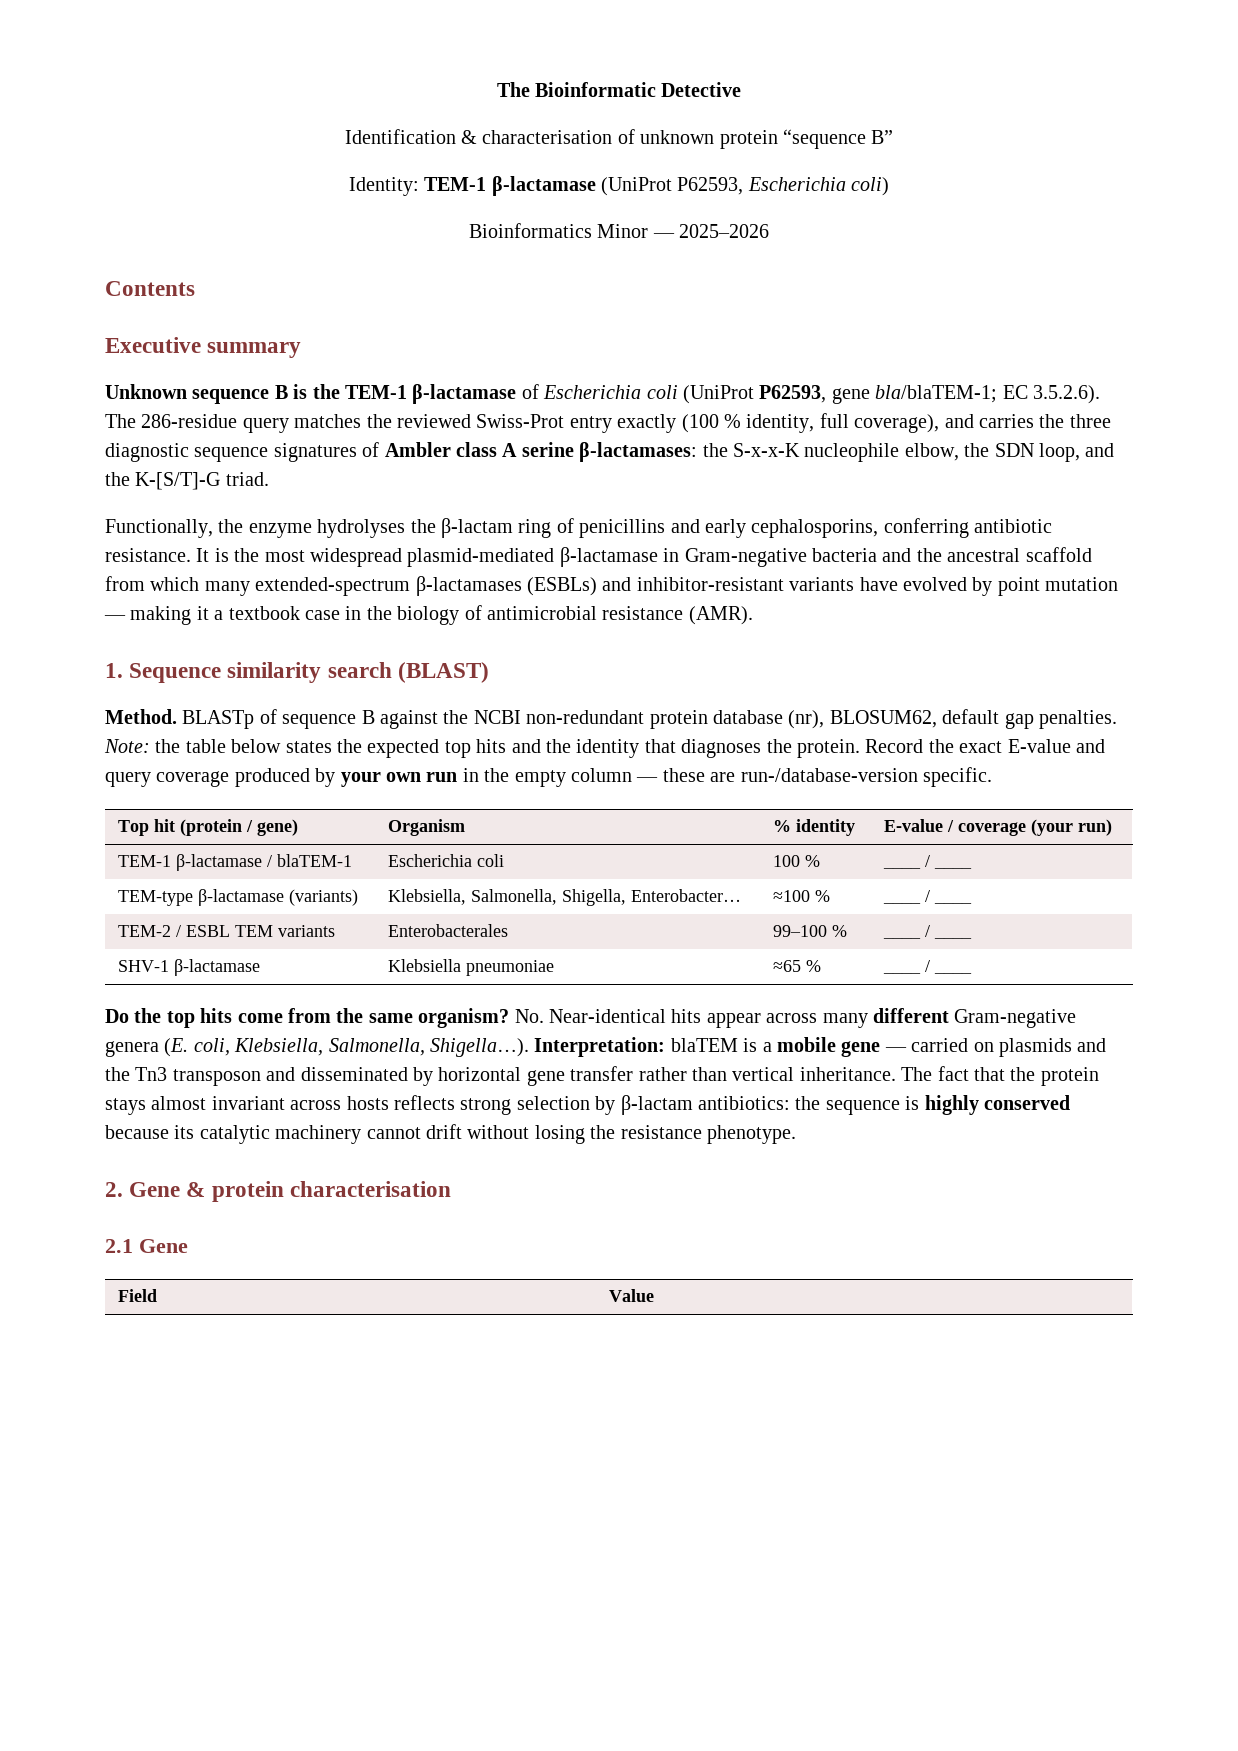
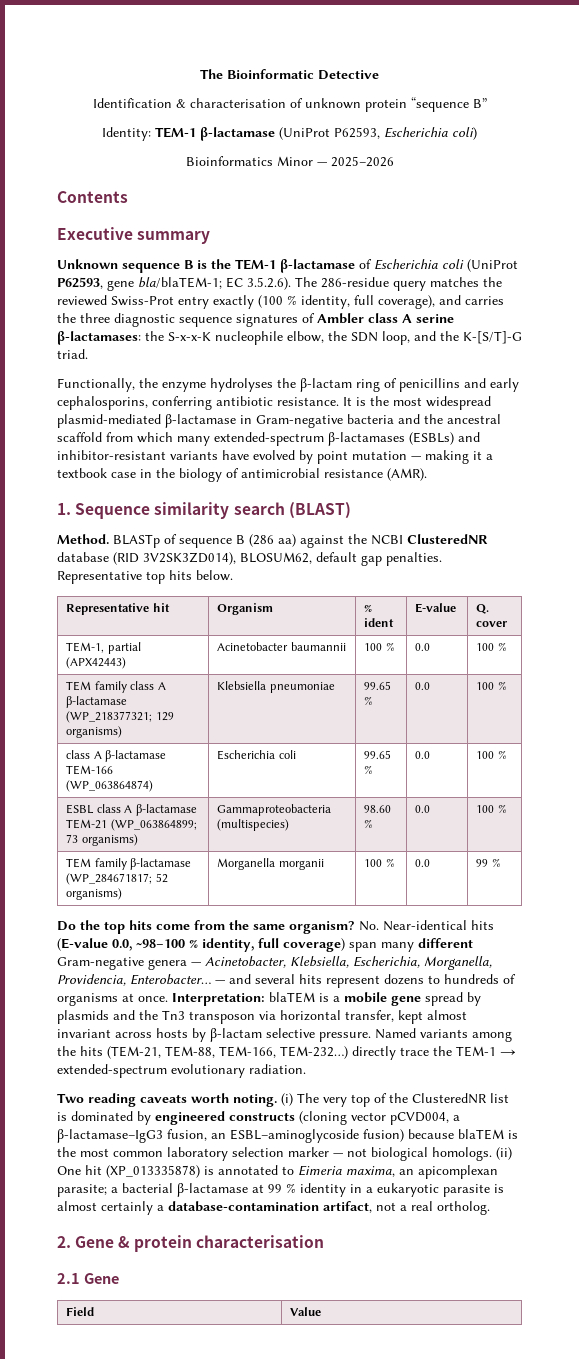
(375, 717) none -> [249,534,296,547] (286 aa)
[526,709,1117,729] [104,739,1105,758] [105,767,992,787] [118,819,299,836] non-redundant protein database (nr), BLOSUM62, default gap penalties. Note: the table below states the expected top hits and the identity that diagnoses the protein. Record the exact E-value and query coverage produced by your own run in the empty column — these are run-/database-version specific. // Top hit (protein / gene) -> [407,534,488,544] [57,552,442,566] [57,570,233,584] [66,603,170,615] ClusteredNR database (RID 3V2SK3ZD014), BLOSUM62, default gap penalties. Representative top hits below. // Representative hit
[796,819,856,836] [884,819,1113,836] [118,854,353,871] [388,854,505,867] [773,855,821,867] [883,867,922,869] [925,855,931,867] [934,867,973,869] [118,889,359,906] [388,889,742,906] [773,890,831,902] [883,902,922,904] [925,890,931,902] [934,902,973,904] [118,925,336,937] [388,924,509,937] [773,925,848,937] [883,937,922,939] [925,925,931,937] [934,937,973,939] [118,959,261,976] [388,959,555,976] [773,960,822,972] [883,972,922,974] [925,960,931,972] [934,972,973,974] identity | E-value / coverage (your run) // TEM-1 β-lactamase / blaTEM-1 | Escherichia coli | 100 % | ____ / ____ // TEM-type β-lactamase (variants) | Klebsiella, Salmonella, Shigella, Enterobacter… | ≈100 % | ____ / ____ // TEM-2 / ESBL TEM variants | Enterobacterales | 99–100 % | ____ / ____ // SHV-1 β-lactamase | Klebsiella pneumoniae | ≈65 % | ____ / ____ -> [364,618,395,627] [415,603,457,613] [476,604,490,614] [476,621,508,627] [66,642,141,654] [66,657,127,669] [217,642,346,651] [364,642,395,651] [415,643,431,651] [476,642,507,651] [66,681,166,693] [66,696,128,708] [66,711,174,723] [66,726,123,738] [217,681,335,693] [364,681,392,690] [364,696,374,705] [415,682,431,690] [476,681,507,690] [66,750,167,762] [66,765,114,775] [66,780,154,792] [217,750,296,760] [364,750,392,759] [364,765,374,774] [415,751,431,759] [476,750,507,759] [66,804,197,816] [66,819,197,831] [66,834,138,846] [217,804,332,816] [217,819,290,831] [364,805,392,813] [364,819,374,828] [415,805,431,813] [476,804,507,813] [66,858,192,870] [66,873,168,885] [66,888,123,900] [217,858,324,870] [364,858,395,867] [415,859,431,867] [476,858,501,867] ident | E-value | Q. cover // TEM-1, partial (APX42443) | Acinetobacter baumannii | 100 % | 0.0 | 100 % // TEM family class A β-lactamase (WP_218377321; 129 organisms) | Klebsiella pneumoniae | 99.65 % | 0.0 | 100 % // class A β-lactamase TEM-166 (WP_063864874) | Escherichia coli | 99.65 % | 0.0 | 100 % // ESBL class A β-lactamase TEM-21 (WP_063864899; 73 organisms) | Gammaproteobacteria (multispecies) | 98.60 % | 0.0 | 100 % // TEM family β-lactamase (WP_284671817; 52 organisms) | Morganella morganii | 100 % | 0.0 | 99 %
[706,1008,1077,1028] [105,1038,529,1057] appear across many different Gram-negative genera (E. coli, Klebsiella, Salmonella, Shigella…). -> [57,938,473,952] [57,956,492,970] [57,974,516,988] [57,993,168,1006] (E-value 0.0, ~98–100 % identity, full coverage) span many different Gram-negative genera — Acinetobacter, Klebsiella, Escherichia, Morganella, Providencia, Enterobacter… — and several hits represent dozens to hundreds of organisms at once.
[884,1038,994,1052] — carried on -> [425,992,481,1006] spread by
[266,1066,1099,1086] [105,1095,1070,1115] [105,1124,796,1144] and disseminated by horizontal gene transfer rather than vertical inheritance. The fact that the protein stays almost invariant across hosts reflects strong selection by β-lactam antibiotics: the sequence is highly conserved because its catalytic machinery cannot drift without losing the resistance phenotype. -> [259,1010,467,1024] [57,1028,512,1042] [57,1046,516,1060] [57,1064,306,1078] [57,1093,509,1107] [57,1111,460,1125] [57,1129,518,1143] [57,1147,512,1161] [57,1165,498,1179] [57,1183,504,1197] [57,1201,490,1215] via horizontal transfer, kept almost invariant across hosts by β-lactam selective pressure. Named variants among the hits (TEM-21, TEM-88, TEM-166, TEM-232…) directly trace the TEM-1 → extended-spectrum evolutionary radiation. // Two reading caveats worth noting. (i) The very top of the ClusteredNR list is dominated by engineered constructs (cloning vector pCVD004, a β-lactamase–IgG3 fusion, an ESBL–aminoglycoside fusion) because blaTEM is the most common laboratory selection marker — not biological homologs. (ii) One hit (XP_013335878) is annotated to Eimeria maxima, an apicomplexan parasite; a bacterial β-lactamase at 99 % identity in a eukaryotic parasite is almost certainly a database-contamination artifact, not a real ortholog.

